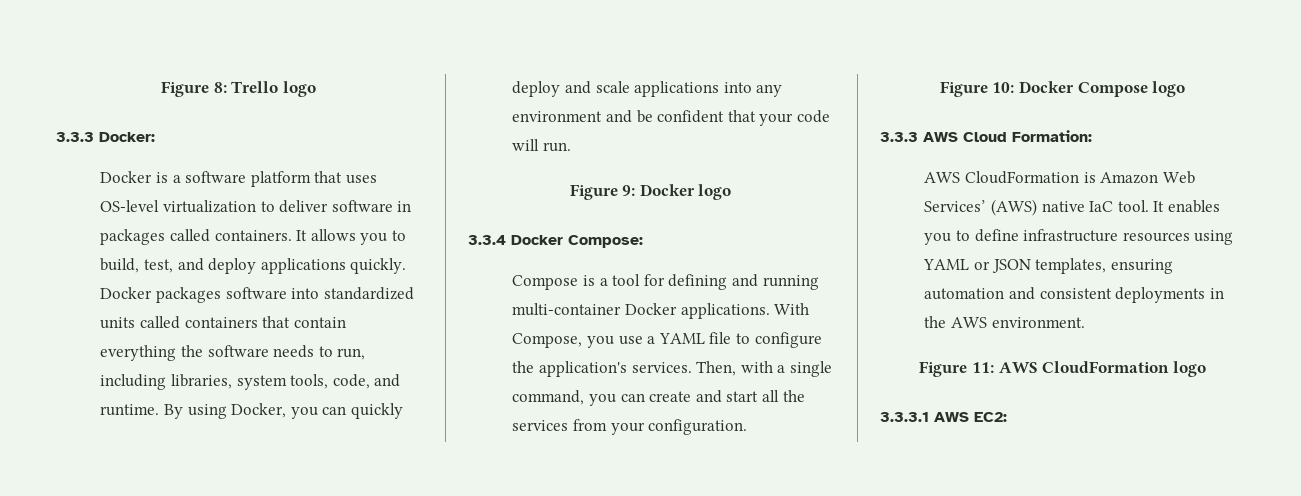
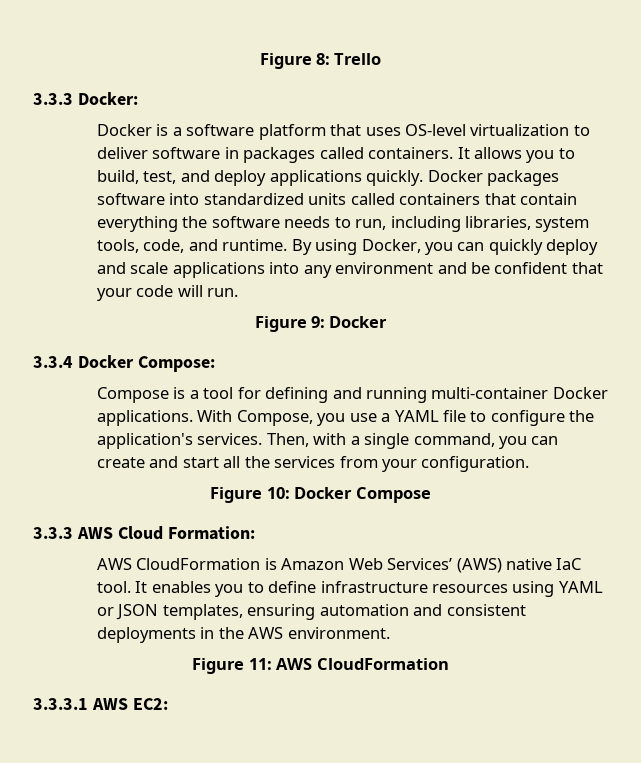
[282,81,316,97] logo -> (382, 59) none
[698,184,732,200] logo -> (388, 322) none
[1152,81,1186,97] logo -> (431, 495) none
[1172,361,1206,377] logo -> (449, 664) none

